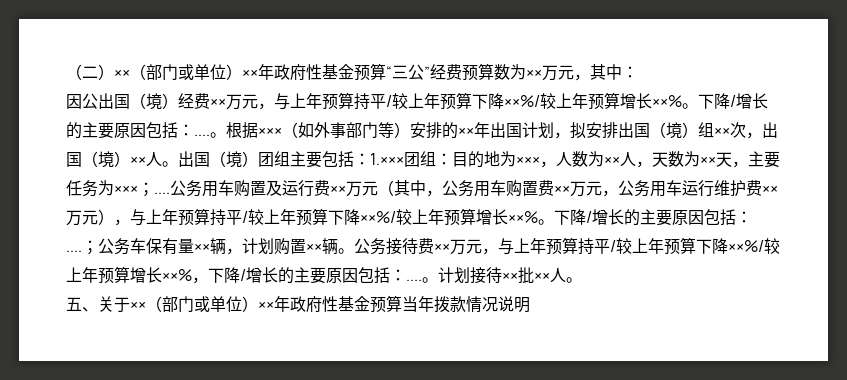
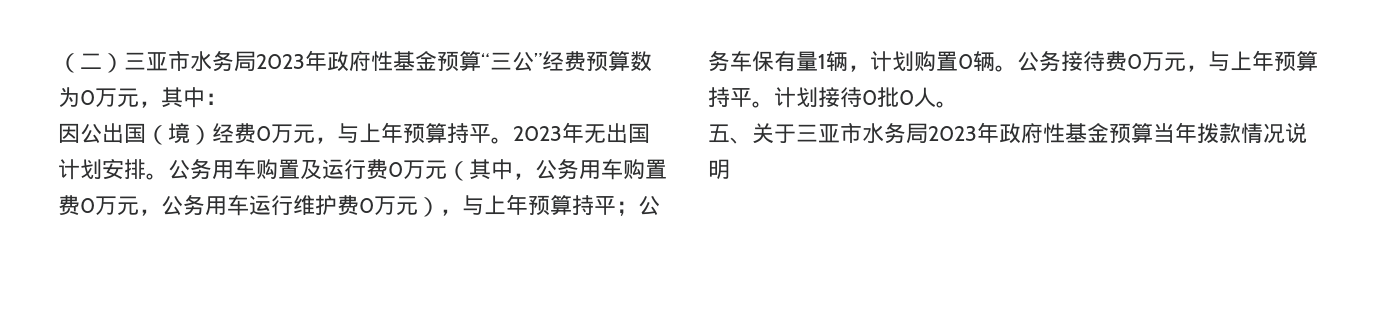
[114,64,258,80] ××（部门或单位）×× -> [124,51,305,72] 三亚市水务局2023
[526,69,542,78] ×× -> [80,90,95,105] 0
[210,92,768,110] [66,122,778,139] [66,151,780,168] [66,180,170,197] ××万元，与上年预算持平/较上年预算下降××%/较上年预算增长××%。下降/增长的主要原因包括：....。根据×××（如外事部门等）安排的××年出国计划，拟安排出国（境）组××次，出国（境）××人。出国（境）团组主要包括：1.×××团组：目的地为×××，人数为××人，天数为××天，主要任务为×××；.... -> [256,122,650,144] [58,159,168,180] 0万元，与上年预算持平。2023年无出国计划安排。
[330,185,346,194] ×× -> [388,162,403,177] 0
[554,185,570,194] ×× -> [80,198,95,213] 0
[762,185,778,194] ×× -> [359,198,374,213] 0
[242,208,752,226] [66,250,82,252] /较上年预算下降××%/较上年预算增长××%。下降/增长的主要原因包括：.... -> (616, 205) none
[194,243,210,252] ×× -> [818,54,826,69] 1
[306,243,322,252] ×× -> [958,54,973,69] 0
[434,237,780,255] [66,266,582,284] [66,296,274,312] ××万元，与上年预算持平/较上年预算下降××%/较上年预算增长××%，下降/增长的主要原因包括：....。计划接待××批××人。 // 五、关于××（部门或单位）×× -> [1127,50,1318,72] [708,87,958,108] [708,123,977,144] 0万元，与上年预算持平。计划接待0批0人。 // 五、关于三亚市水务局2023

